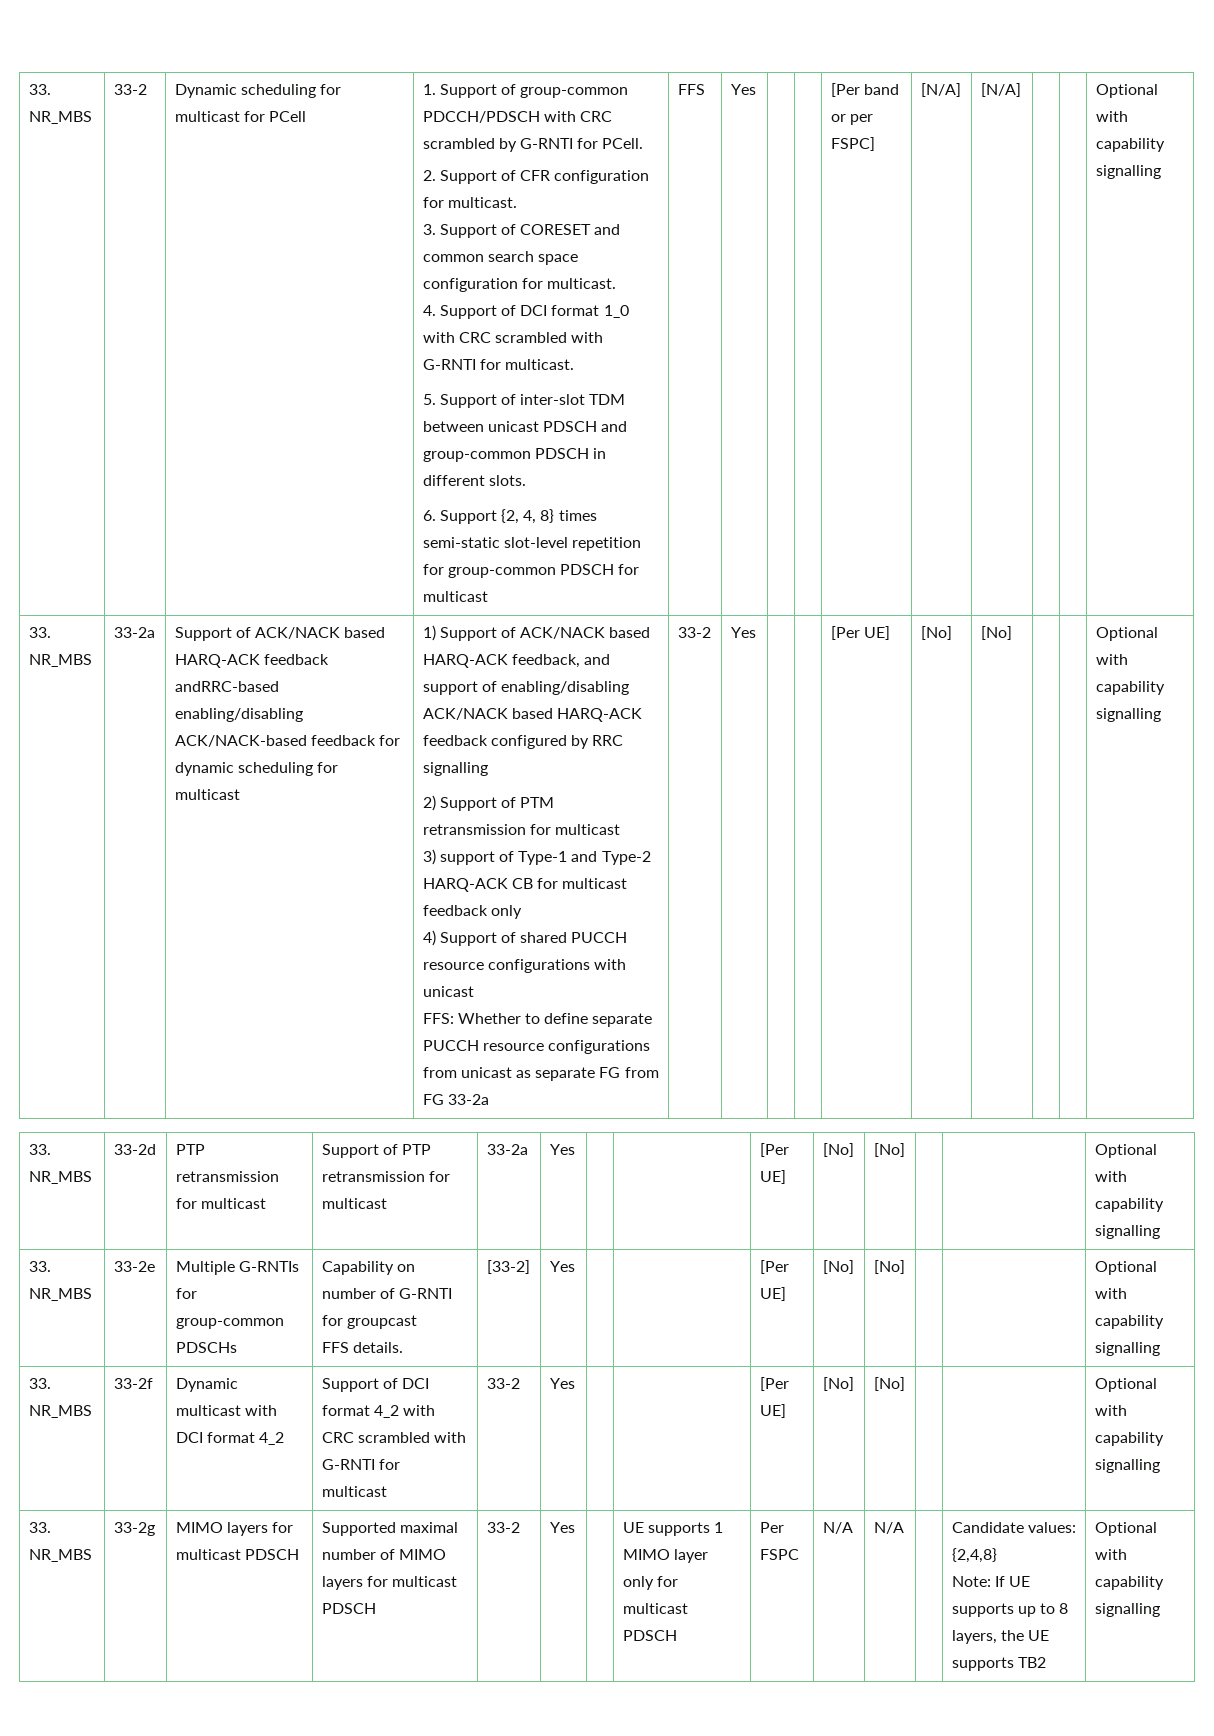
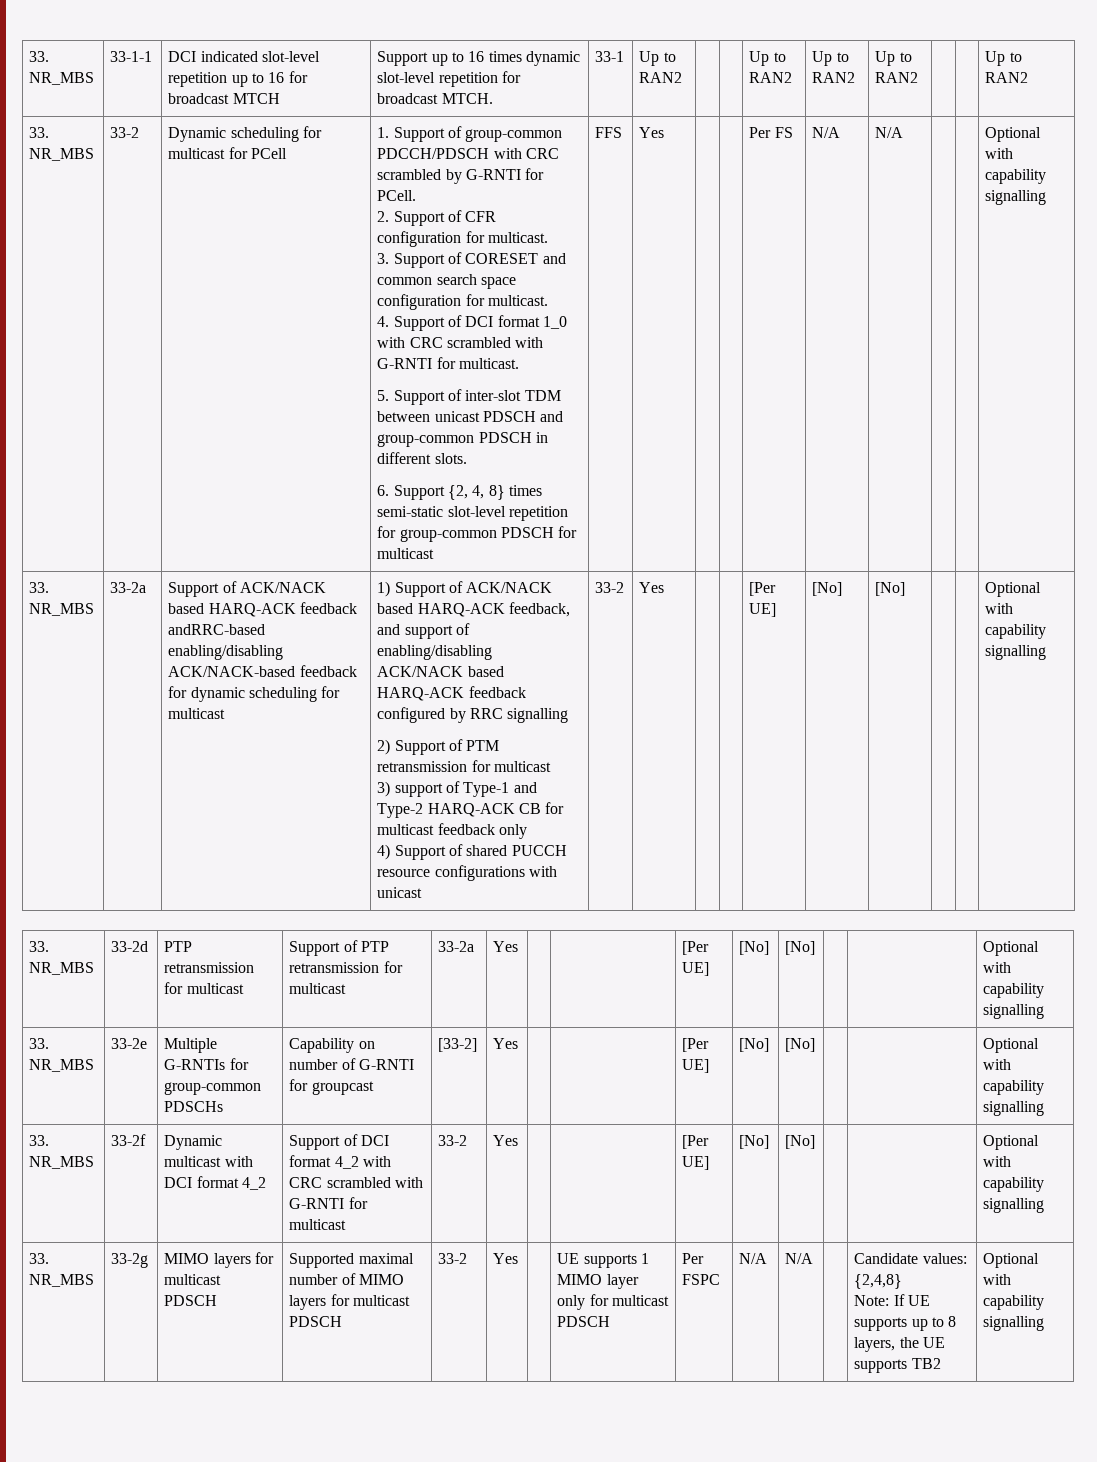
[28,84,51,95] [28,111,92,124] 33. NR_MBS -> [29,51,50,62] [29,72,95,85] [110,51,153,62] [168,51,321,62] [168,71,308,87] [168,93,280,104] [377,51,580,66] [377,71,522,87] [377,93,493,104] [595,51,625,62] [639,51,676,66] [639,72,683,83] [749,51,786,66] [749,72,793,83] [812,51,849,66] [812,72,856,83] [875,51,912,66] [875,72,919,83] [985,51,1022,66] [985,72,1029,83] [29,127,50,138] [29,148,95,161] 33. NR_MBS | 33-1-1 | DCI indicated slot-level repetition up to 16 for broadcast MTCH | Support up to 16 times dynamic slot-level repetition for broadcast MTCH. | 33-1 | Up to RAN2 | | | Up to RAN2 | Up to RAN2 | Up to RAN2 | | | Up to RAN2 // 33. NR_MBS
[830,83,899,97] [830,114,873,125] [830,137,875,151] [920,83,961,97] [980,83,1021,97] [Per band or per FSPC] | [N/A] | [N/A] -> [749,127,793,138] [812,127,841,138] [875,127,904,138] Per FS | N/A | N/A
[422,1013,653,1027] [422,1040,651,1054] [422,1067,659,1081] [422,1094,489,1105] // FFS: Whether to define separate PUCCH resource configurations from unicast as separate FG from FG 33-2a -> (423, 892) none
[321,1342,403,1353] // FFS details. -> (374, 1088) none

